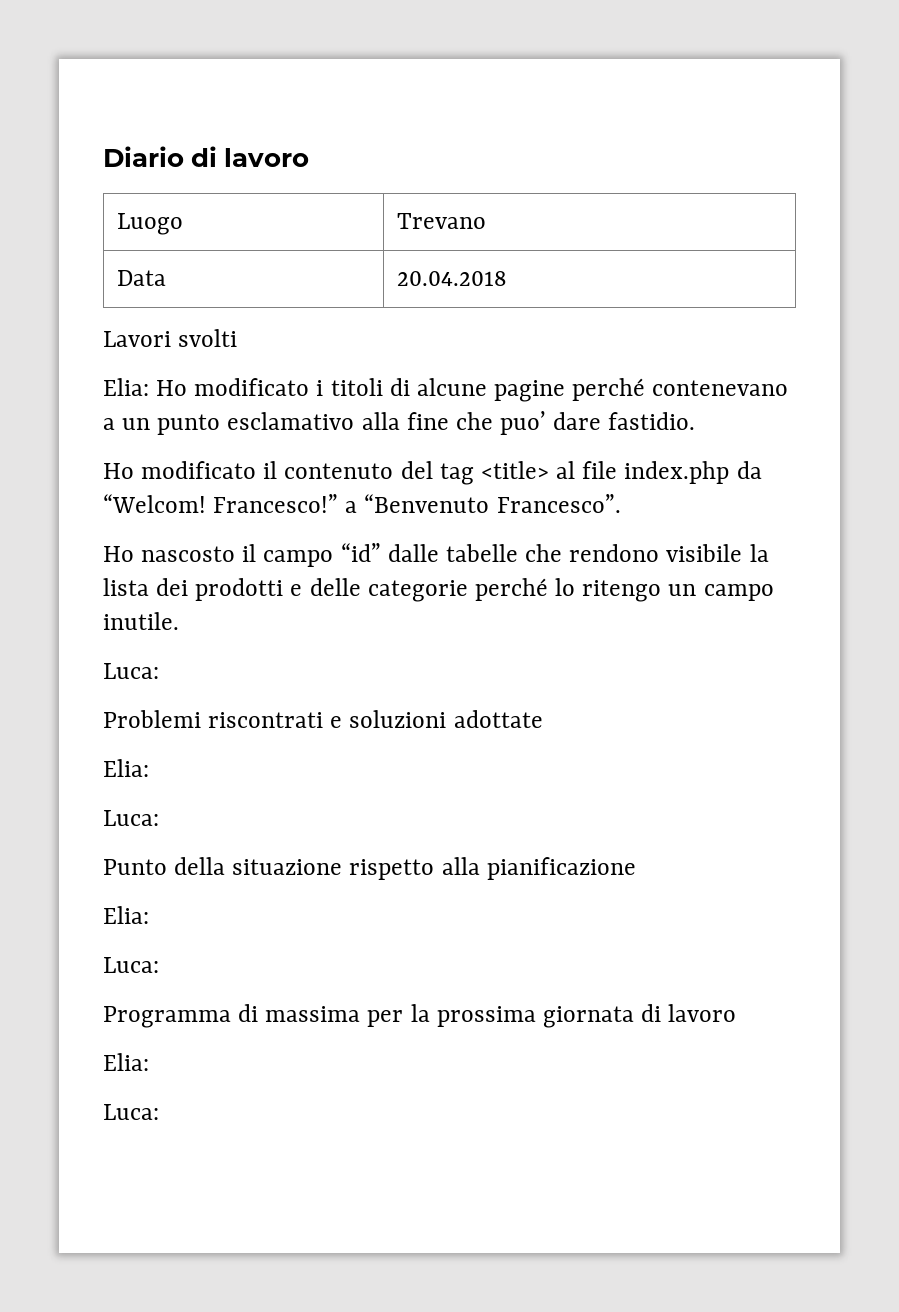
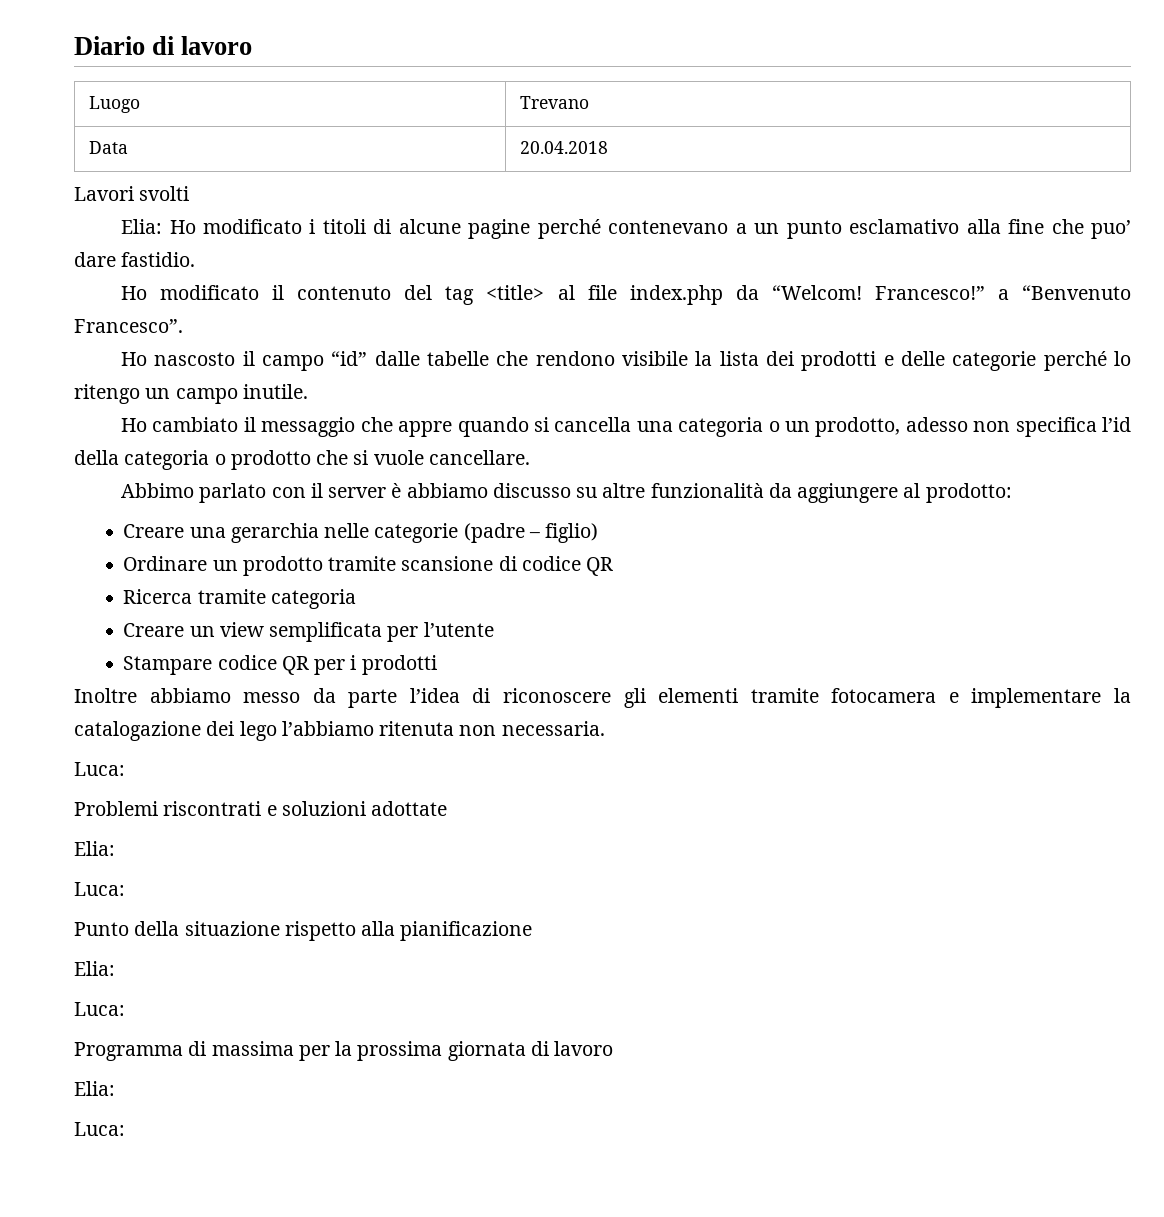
(179, 621) none -> [121,417,1132,437] [74,450,530,470] [121,483,1012,503] [123,523,599,543] [123,556,614,576] [123,589,356,609] [123,622,494,642] [123,655,437,675] [74,688,1131,708] [74,721,605,741] // Ho cambiato il messaggio che appre quando si cancella una categoria o un prodotto, adesso non specifica l’id della categoria o prodotto che si vuole cancellare. // Abbimo parlato con il server è abbiamo discusso su altre funzionalità da aggiungere al prodotto: // Creare una gerarchia nelle categorie (padre – figlio) // Ordinare un prodotto tramite scansione di codice QR // Ricerca tramite categoria // Creare un view semplificata per l’utente // Stampare codice QR per i prodotti // Inoltre abbiamo messo da parte l’idea di riconoscere gli elementi tramite fotocamera e implementare la catalogazione dei lego l’abbiamo ritenuta non necessaria.

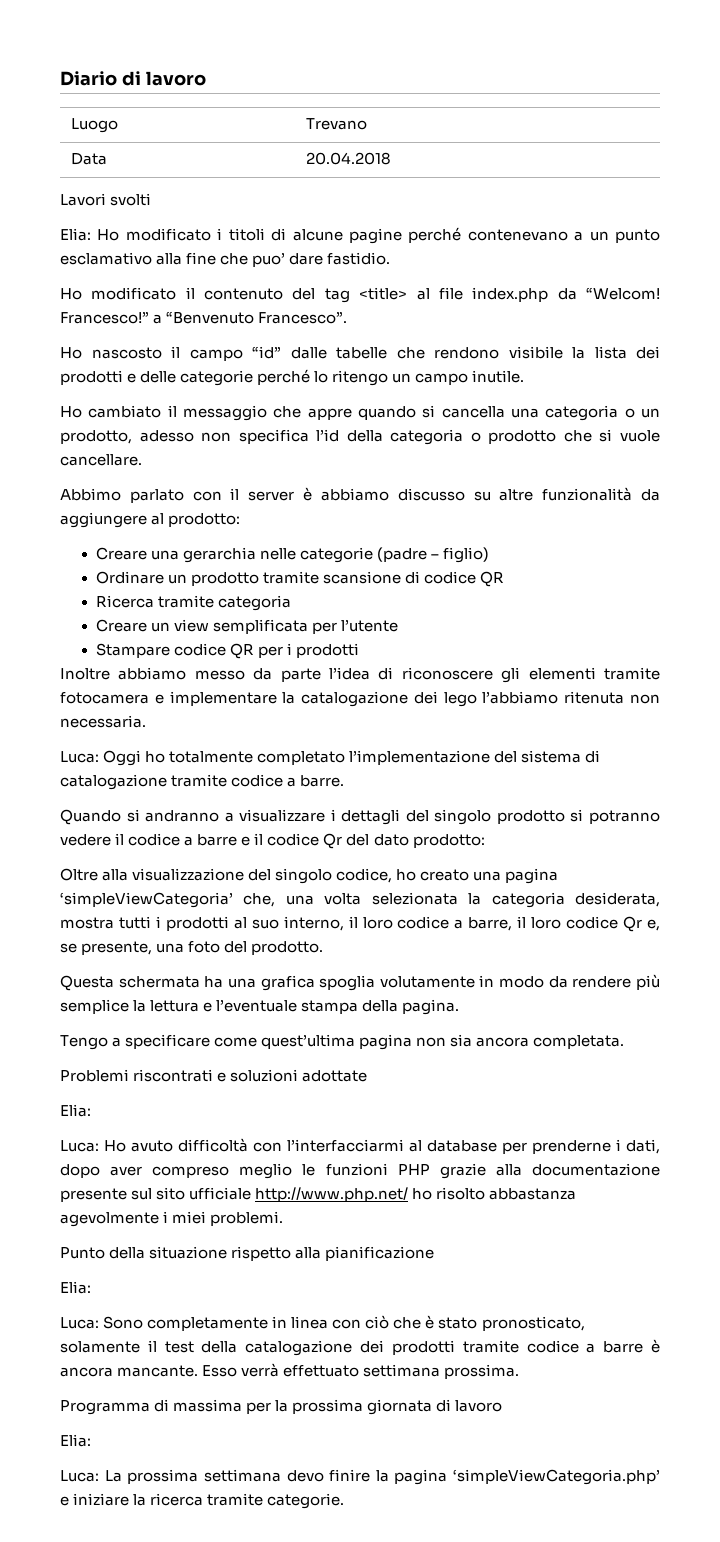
(125, 769) none -> [103,750,601,766] [60,774,345,790] [60,809,661,825] [60,833,485,849] [60,868,559,884] [60,892,660,908] [60,916,660,932] [60,941,324,955] [60,974,660,991] [60,999,460,1015] [60,1034,625,1050] Oggi ho totalmente completato l’implementazione del sistema di catalogazione tramite codice a barre. // Quando si andranno a visualizzare i dettagli del singolo prodotto si potranno vedere il codice a barre e il codice Qr del dato prodotto: // Oltre alla visualizzazione del singolo codice, ho creato una pagina ‘simpleViewCategoria’ che, una volta selezionata la categoria desiderata, mostra tutti i prodotti al suo interno, il loro codice a barre, il loro codice Qr e, se presente, una foto del prodotto. // Questa schermata ha una grafica spoglia volutamente in modo da rendere più semplice la lettura e l’eventuale stampa della pagina. // Tengo a specificare come quest’ultima pagina non sia ancora completata.
(125, 889) none -> [104,1138,660,1154] [60,1163,660,1179] [60,1187,577,1202] [60,1211,284,1227] Ho avuto difficoltà con l’interfacciarmi al database per prenderne i dati, dopo aver compreso meglio le funzioni PHP grazie alla documentazione presente sul sito ufficiale http://www.php.net/ ho risolto abbastanza agevolmente i miei problemi.
(125, 1009) none -> [103,1315,585,1331] [60,1339,661,1356] [60,1363,520,1379] Sono completamente in linea con ciò che è stato pronosticato, solamente il test della catalogazione dei prodotti tramite codice a barre è ancora mancante. Esso verrà effettuato settimana prossima.
(125, 1129) none -> [104,1469,660,1485] [60,1493,345,1509] La prossima settimana devo finire la pagina ‘simpleViewCategoria.php’ e iniziare la ricerca tramite categorie.

